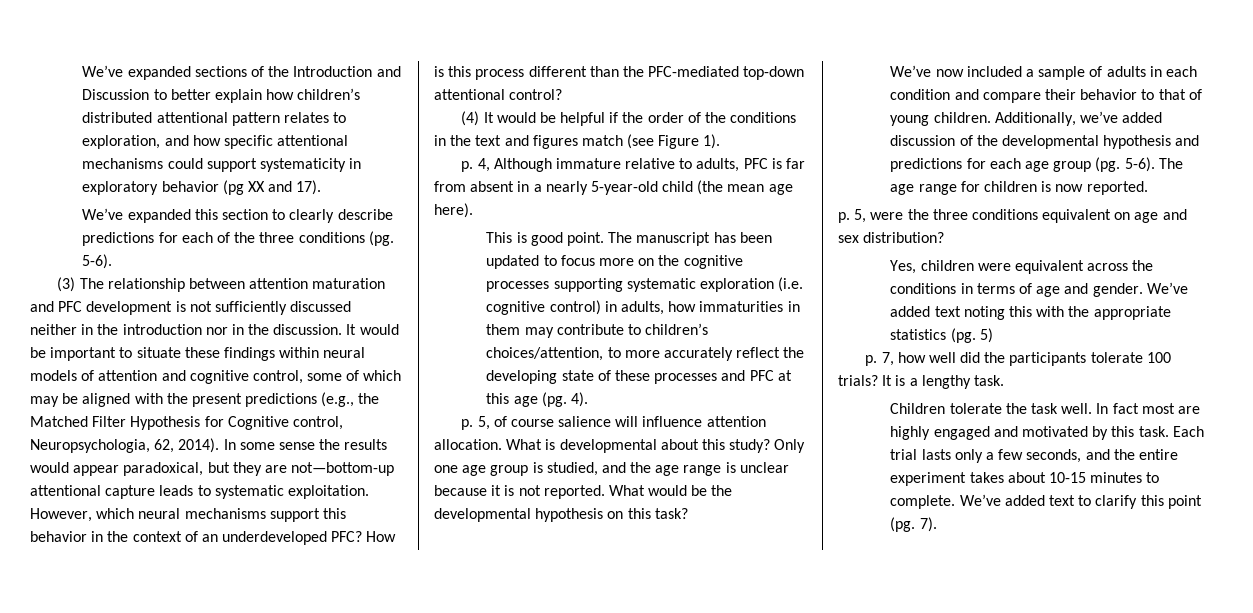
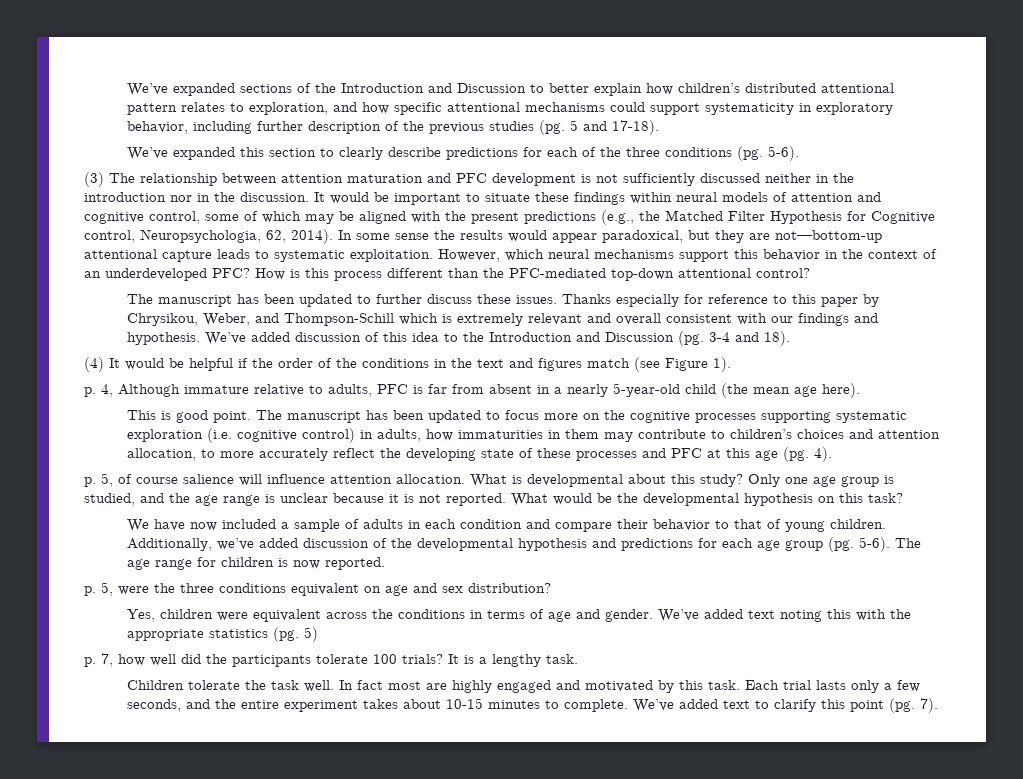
[161,180,322,195] behavior (pg XX and 17). -> [126,120,659,135] behavior, including further description of the previous studies (pg. 5 and 17-18).
(563, 94) none -> [126,294,879,307] [126,313,878,326] [126,331,790,346] // The manuscript has been updated to further discuss these issues. Thanks especially for reference to this paper by Chrysikou, Weber, and Thompson-Schill which is extremely relevant and overall consistent with our findings and hypothesis. We’ve added discussion of this idea to the Introduction and Discussion (pg. 3-4 and 18).
[486,347,604,361] choices/attention, -> [796,429,940,439] [126,448,196,461] choices and attention allocation,
[890,65,932,77] We’ve -> [126,519,185,532] We have

